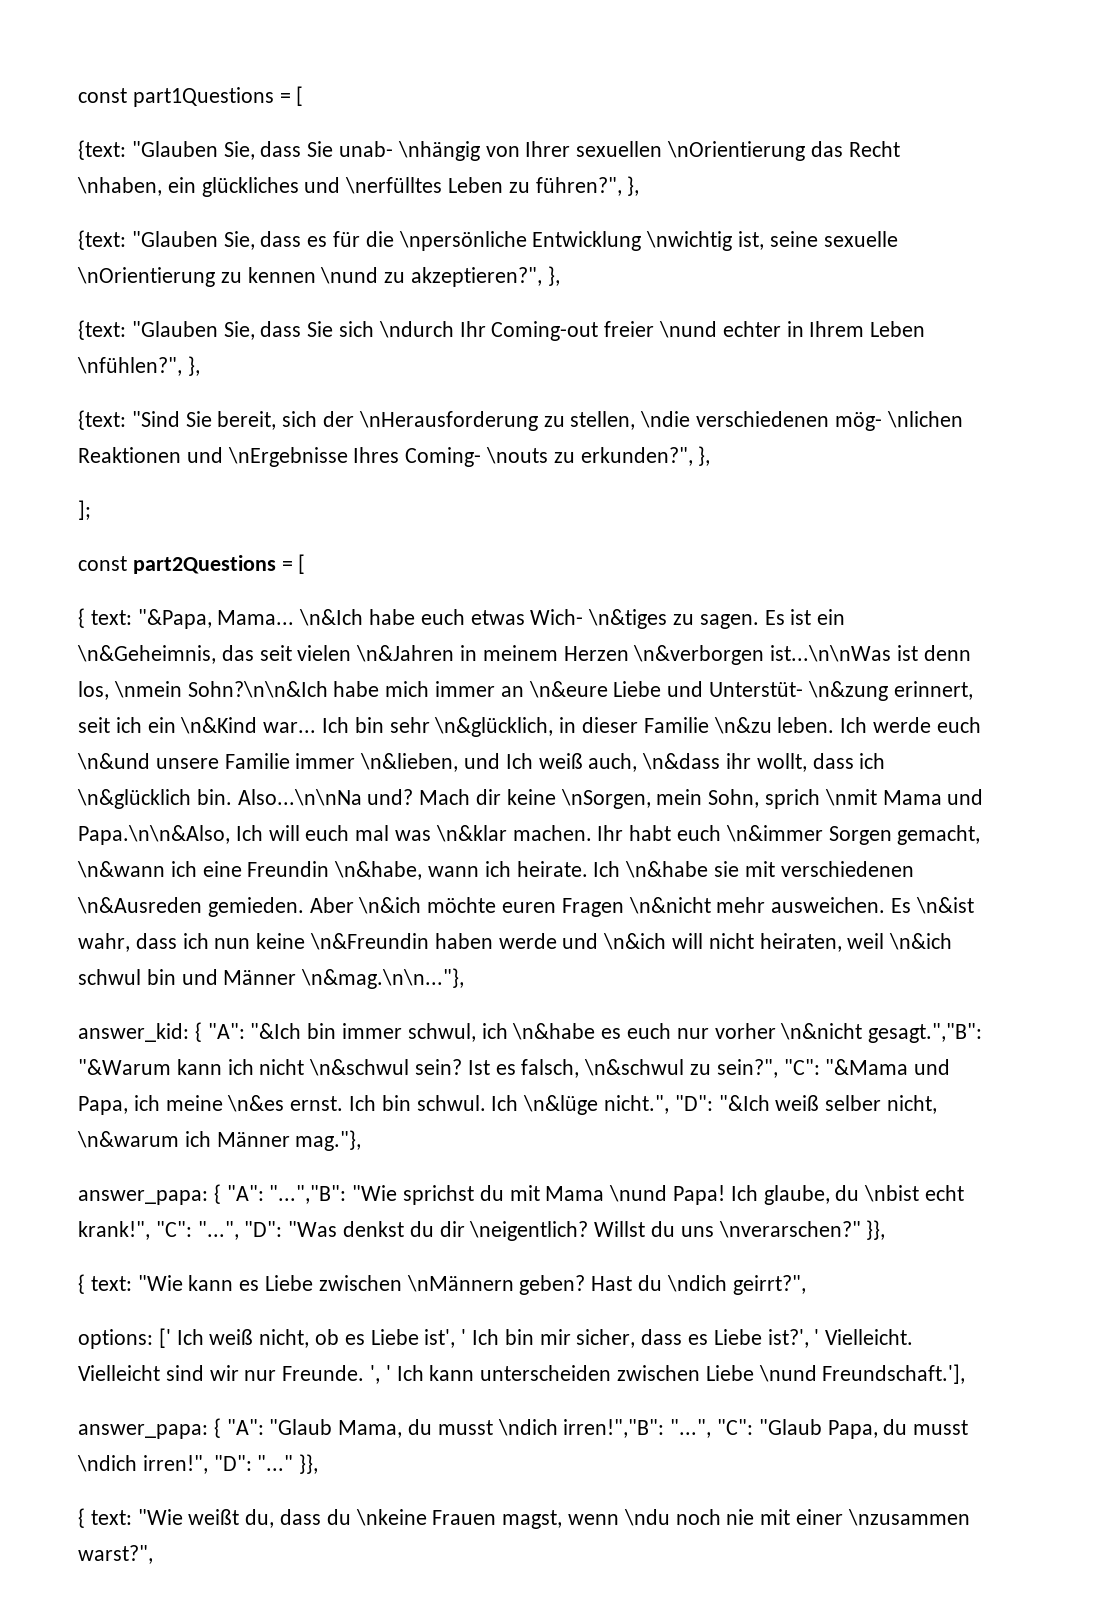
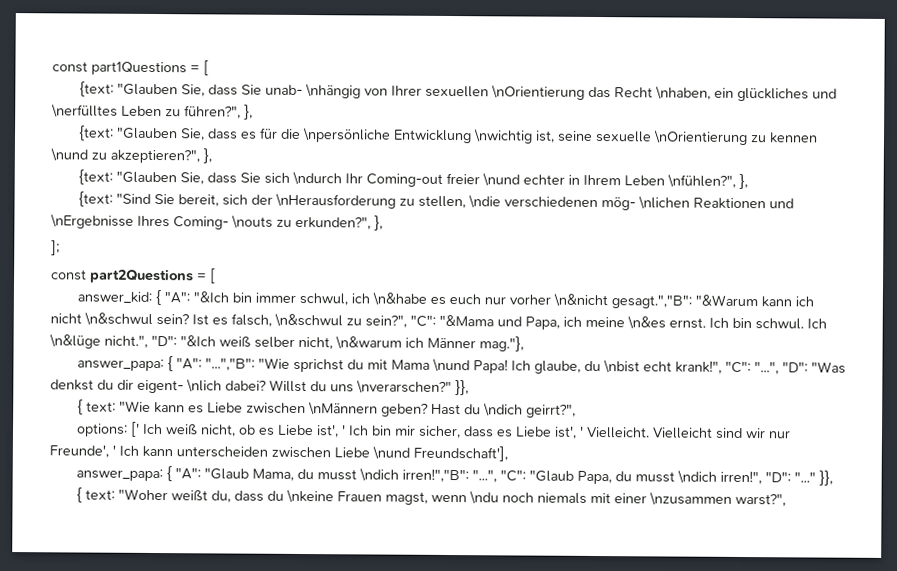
[78,608,846,629] [77,645,971,665] [78,681,973,701] [78,717,981,737] [77,753,886,772] [77,789,984,809] [78,825,981,845] [77,861,914,880] [77,897,974,917] [78,933,953,952] [78,968,465,989] // { text: "&Papa, Mama... \n&Ich habe euch etwas Wich- \n&tiges zu sagen. Es ist ein \n&Geheimnis, das seit vielen \n&Jahren in meinem Herzen \n&verborgen ist...\n\nWas ist denn los, \nmein Sohn?\n\n&Ich habe mich immer an \n&eure Liebe und Unterstüt- \n&zung erinnert, seit ich ein \n&Kind war... Ich bin sehr \n&glücklich, in dieser Familie \n&zu leben. Ich werde euch \n&und unsere Familie immer \n&lieben, und Ich weiß auch, \n&dass ihr wollt, dass ich \n&glücklich bin. Also...\n\nNa und? Mach dir keine \nSorgen, mein Sohn, sprich \nmit Mama und Papa.\n\n&Also, Ich will euch mal was \n&klar machen. Ihr habt euch \n&immer Sorgen gemacht, \n&wann ich eine Freundin \n&habe, wann ich heirate. Ich \n&habe sie mit verschiedenen \n&Ausreden gemieden. Aber \n&ich möchte euren Fragen \n&nicht mehr ausweichen. Es \n&ist wahr, dass ich nun keine \n&Freundin haben werde und \n&ich will nicht heiraten, weil \n&ich schwul bin und Männer \n&mag.\n\n..."}, -> (216, 276) none
[469,1221,589,1241] \neigentlich? -> [137,379,267,394] eigent- \nlich dabei?
[767,1329,809,1348] ist?', -> [553,425,577,439] ist',
[282,1365,381,1384] Freunde. ', -> [49,444,109,458] Freunde',
[822,1364,966,1384] Freundschaft.'], -> [413,445,508,462] Freundschaft'],
[137,1509,183,1525] "Wie -> [117,488,168,501] "Woher
[726,1509,755,1525] nie -> [536,492,587,504] niemals

